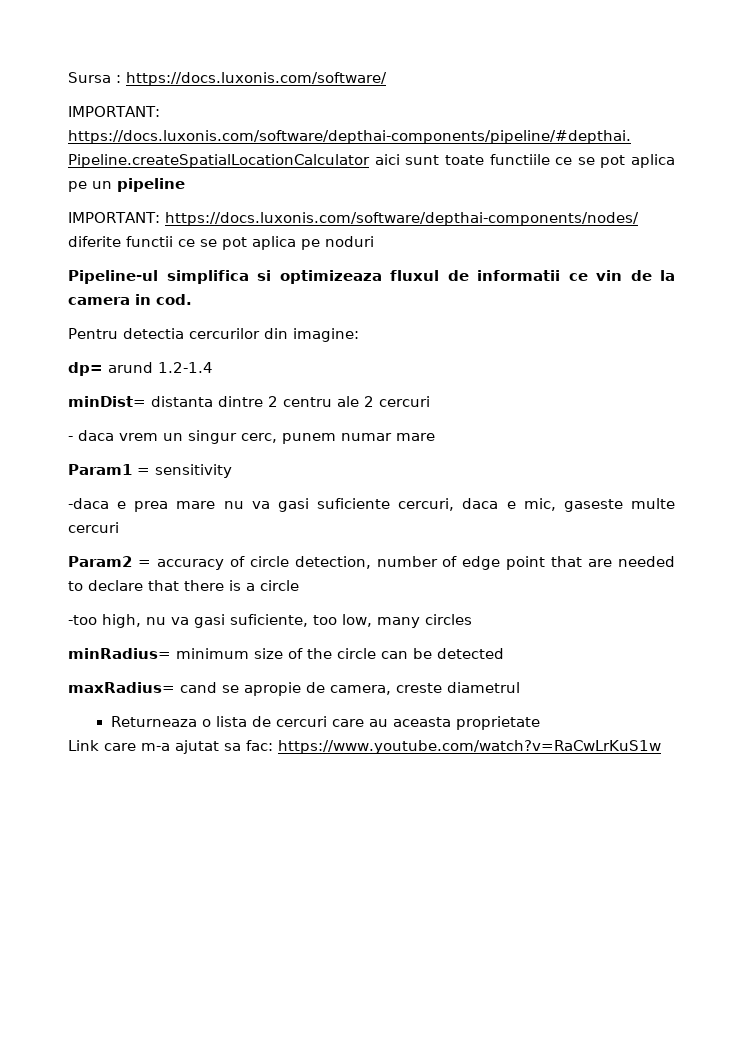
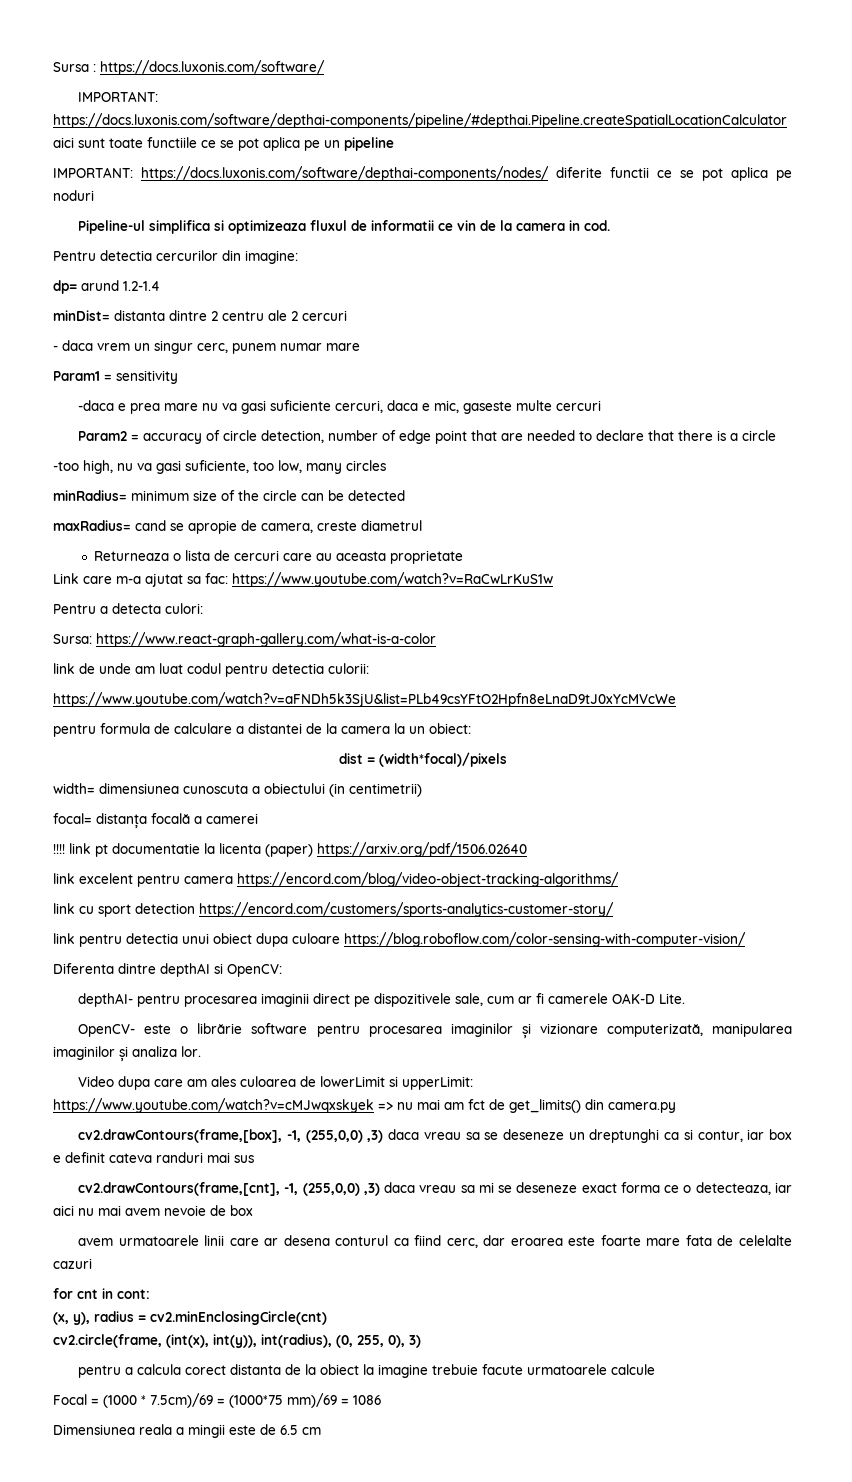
(661, 747) none -> [53,603,203,614] [53,632,436,647] [53,663,369,677] [53,692,676,707] [53,723,471,737] [338,752,507,767] [53,783,422,797] [53,813,258,829] [53,842,527,857] [53,872,619,887] [53,902,614,917] [53,932,746,947] [53,963,282,977] [78,993,686,1007] [78,1023,792,1039] [53,1046,201,1062] [78,1076,474,1090] [53,1098,676,1113] [78,1129,792,1143] [53,1152,254,1163] [78,1182,793,1196] [53,1205,253,1216] [78,1235,792,1248] [53,1258,92,1269] [53,1288,150,1299] [53,1311,327,1325] [53,1334,421,1348] [78,1364,656,1378] [53,1393,381,1408] [53,1424,321,1438] // Pentru a detecta culori: // Sursa: https://www.react-graph-gallery.com/what-is-a-color // link de unde am luat codul pentru detectia culorii: // https://www.youtube.com/watch?v=aFNDh5k3SjU&list=PLb49csYFtO2Hpfn8eLnaD9tJ0xYcMVcWe // pentru formula de calculare a distantei de la camera la un obiect: // dist = (width*focal)/pixels // width= dimensiunea cunoscuta a obiectului (in centimetrii) // focal= distanța focală a camerei // !!!! link pt documentatie la licenta (paper) https://arxiv.org/pdf/1506.02640 // link excelent pentru camera https://encord.com/blog/video-object-tracking-algorithms/ // link cu sport detection https://encord.com/customers/sports-analytics-customer-story/ // link pentru detectia unui obiect dupa culoare https://blog.roboflow.com/color-sensing-with-computer-vision/ // Diferenta dintre depthAI si OpenCV: // depthAI- pentru procesarea imaginii direct pe dispozitivele sale, cum ar fi camerele OAK-D Lite. // OpenCV- este o librărie software pentru procesarea imaginilor și vizionare computerizată, manipularea imaginilor și analiza lor. // Video dupa care am ales culoarea de lowerLimit si upperLimit: https://www.youtube.com/watch?v=cMJwqxskyek => nu mai am fct de get_limits() din camera.py // cv2.drawContours(frame,[box], -1, (255,0,0) ,3) daca vreau sa se deseneze un dreptunghi ca si contur, iar box e definit cateva randuri mai sus // cv2.drawContours(frame,[cnt], -1, (255,0,0) ,3) daca vreau sa mi se deseneze exact forma ce o detecteaza, iar aici nu mai avem nevoie de box // avem urmatoarele linii care ar desena conturul ca fiind cerc, dar eroarea este foarte mare fata de celelalte cazuri // for cnt in cont: // (x, y), radius = cv2.minEnclosingCircle(cnt) // cv2.circle(frame, (int(x), int(y)), int(radius), (0, 255, 0), 3) // pentru a calcula corect distanta de la obiect la imagine trebuie facute urmatoarele calcule // Focal = (1000 * 7.5cm)/69 = (1000*75 mm)/69 = 1086 // Dimensiunea reala a mingii este de 6.5 cm

